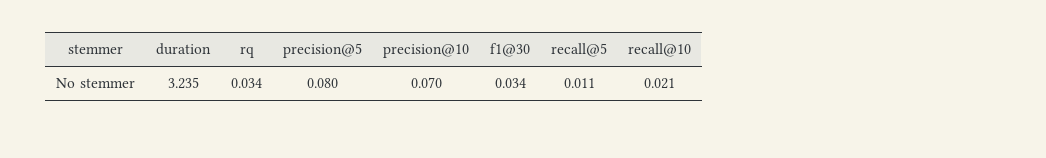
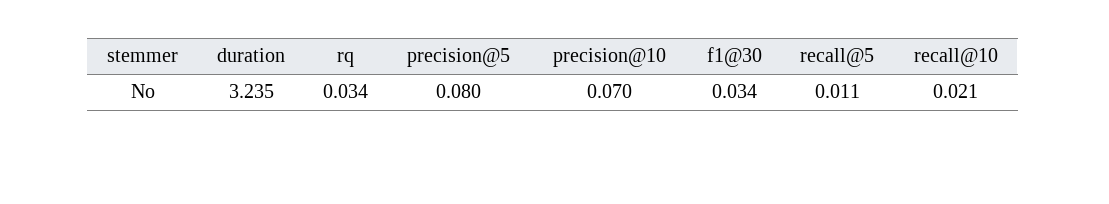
[79,78,135,88] stemmer -> (155, 91) none

